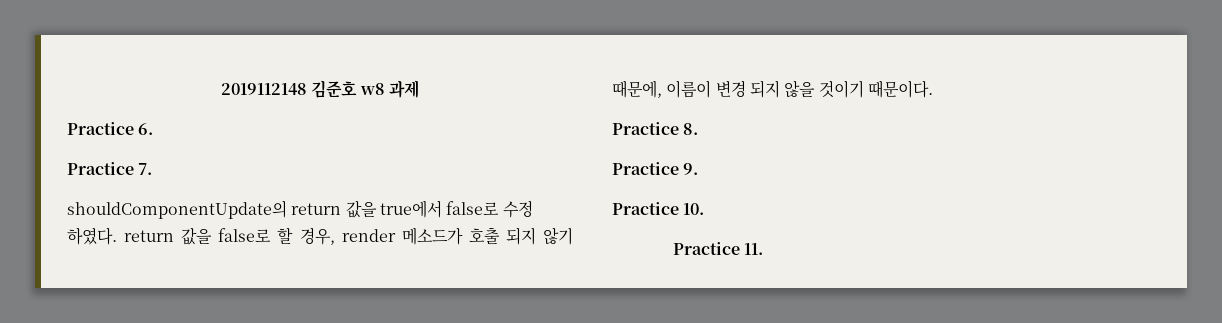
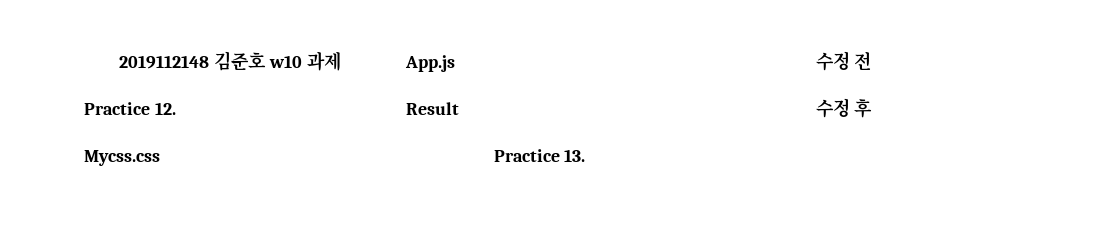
[359,83,385,95] w8 -> [268,55,302,68] w10
[138,123,154,135] [67,162,153,175] [67,200,533,219] [67,227,574,245] [612,80,933,98] [612,122,699,135] [612,162,699,175] [612,202,705,215] [672,242,764,255] 6. // Practice 7. // shouldComponentUpdate의 return 값을 true에서 false로 수정 하였다. return 값을 false로 할 경우, render 메소드가 호출 되지 않기 때문에, 이름이 변경 되지 않을 것이기 때문이다. // Practice 8. // Practice 9. // Practice 10. // Practice 11. -> [154,102,176,115] [84,150,160,166] [405,55,455,72] [406,102,459,115] [493,149,586,162] [815,51,872,71] [815,98,873,118] 12. // Mycss.css // App.js // Result // Practice 13. // 수정 전 // 수정 후

